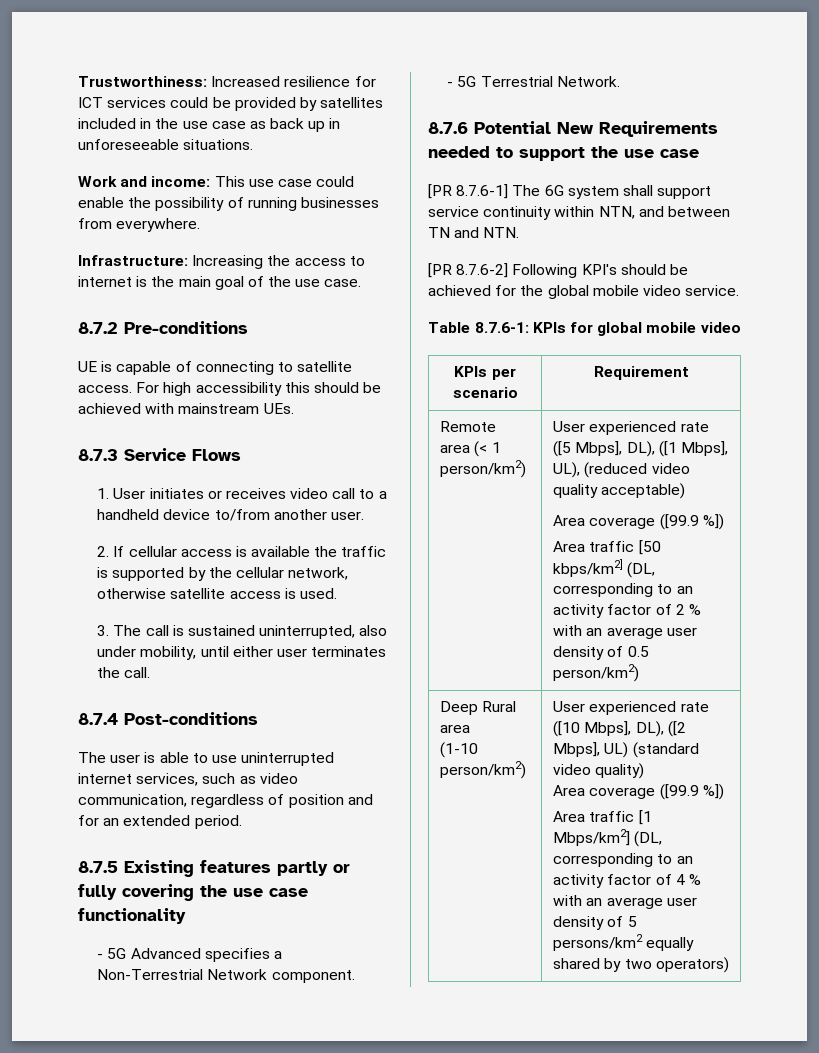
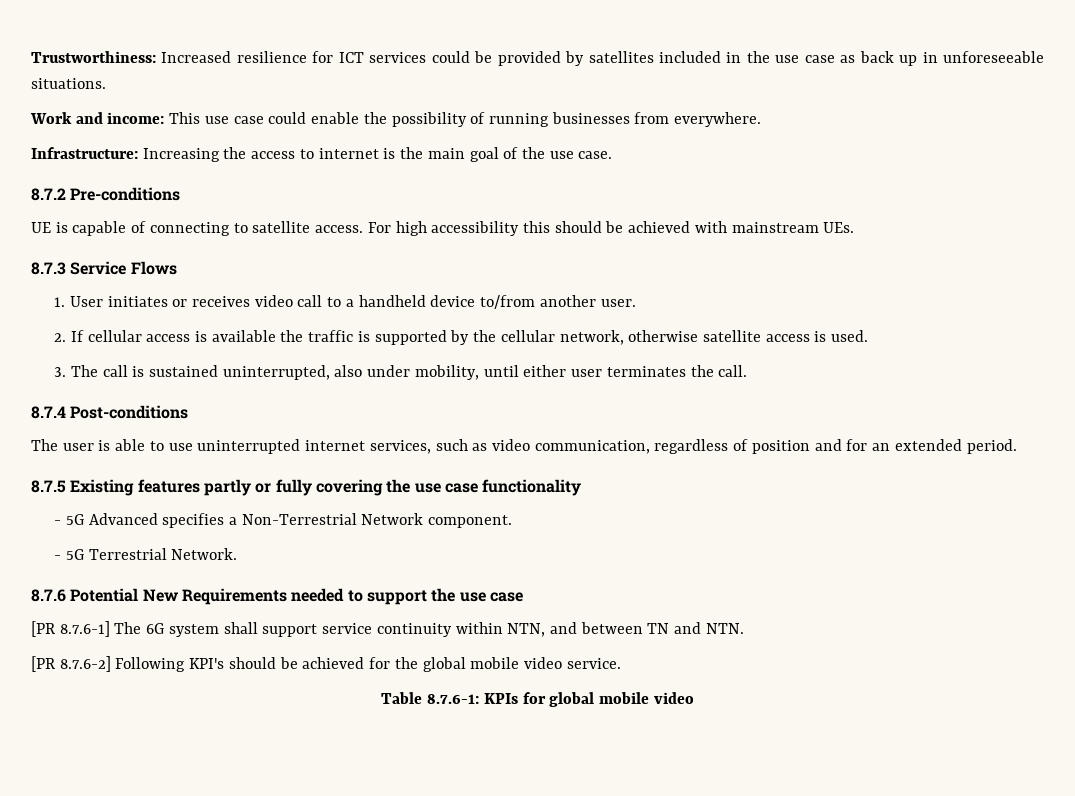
[454,366,516,380] [452,387,518,398] [593,366,689,380] [440,421,497,432] [440,441,501,457] [440,460,527,478] [553,421,709,435] [553,441,728,457] [553,462,690,478] [553,483,686,499] [553,514,724,530] [553,540,661,555] [553,559,656,578] [553,583,693,597] [553,604,701,618] [553,625,697,639] [553,646,649,660] [553,664,640,682] [440,701,517,715] [440,724,471,733] [440,742,479,758] [440,761,527,779] [553,701,709,715] [553,721,686,737] [553,742,699,758] [553,763,645,779] [553,784,724,800] [553,810,652,825] [553,829,663,847] [553,853,693,867] [553,874,701,888] [553,895,697,909] [553,916,637,930] [553,934,695,951] [553,957,729,973] // KPIs per scenario | Requirement // Remote area (< 1 person/km2) | User experienced rate ([5 Mbps], DL), ([1 Mbps], UL), (reduced video quality acceptable) // Area coverage ([99.9 %]) // Area traffic [50 kbps/km2] (DL, corresponding to an activity factor of 2 % with an average user density of 0.5 person/km2) // Deep Rural area // (1-10 person/km2) | User experienced rate ([10 Mbps], DL), ([2 Mbps], UL) (standard video quality) // Area coverage ([99.9 %]) // Area traffic [1 Mbps/km2] (DL, corresponding to an activity factor of 4 % with an average user density of 5 persons/km2 equally shared by two operators) -> (694, 698) none

